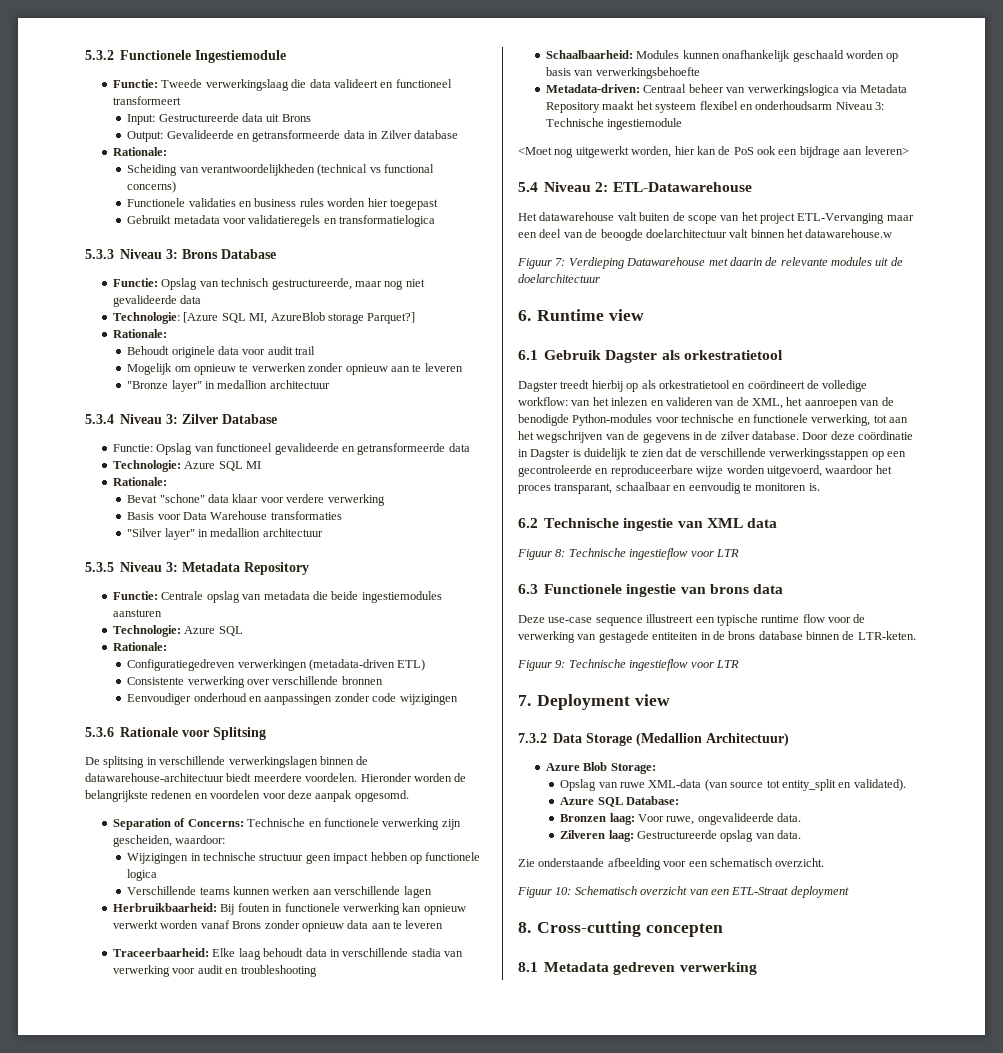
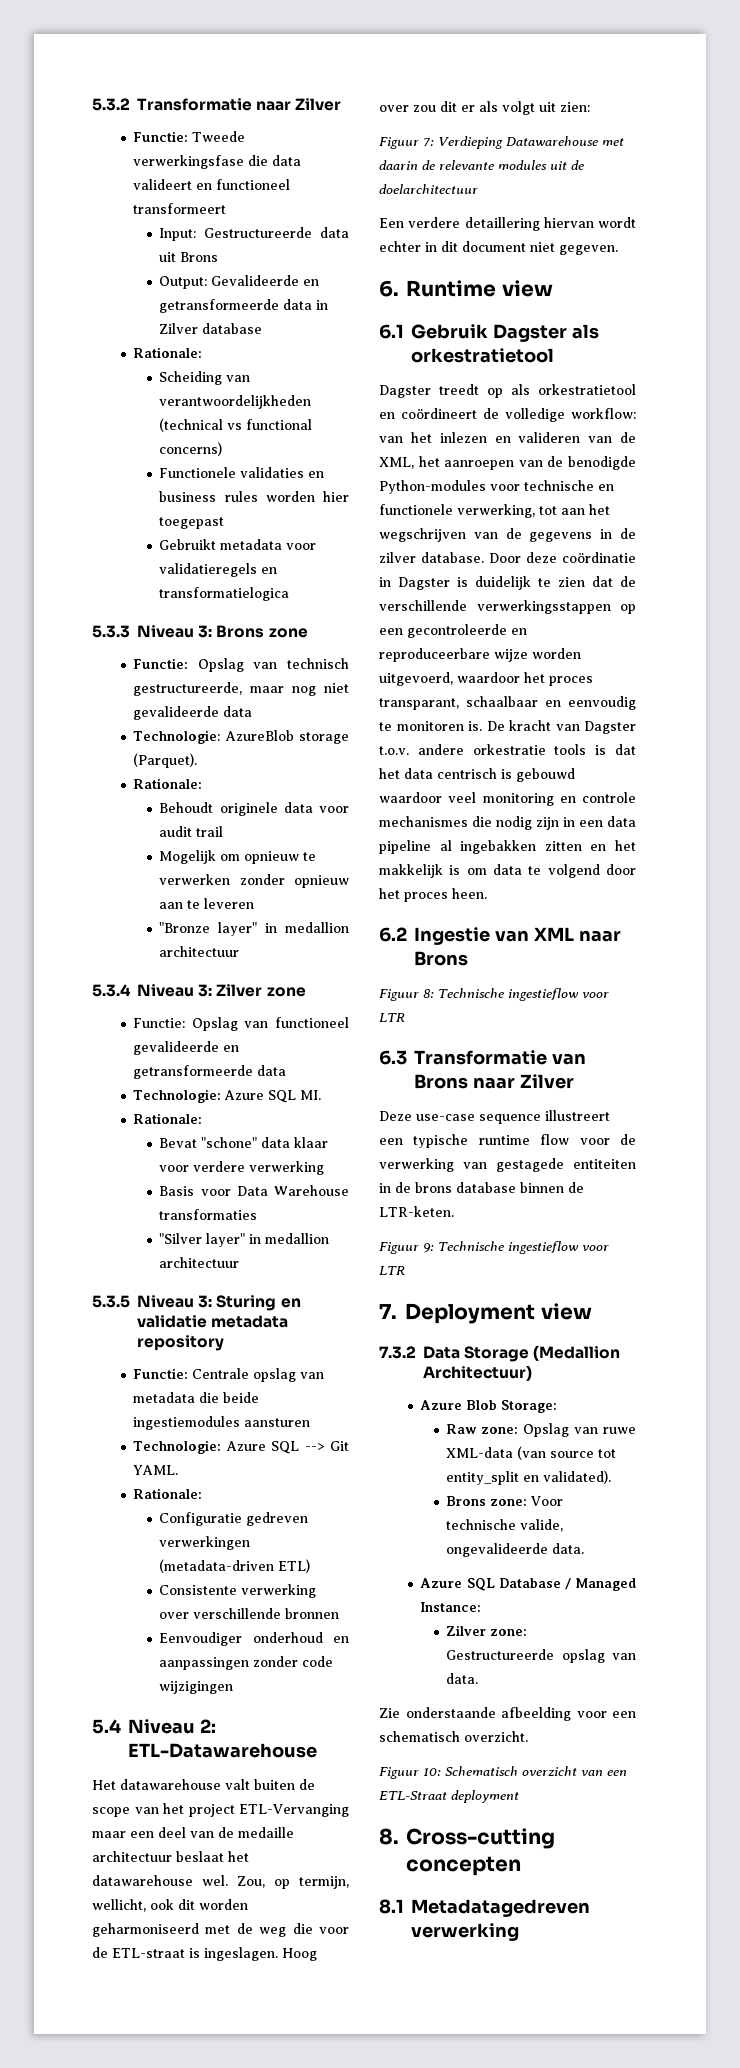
[120,50,287,63] Functionele Ingestiemodule -> [137,98,342,111] Transformatie naar Zilver
[205,79,289,91] verwerkingslaag -> [133,155,245,169] verwerkingsfase
[221,249,277,259] Database -> [268,628,308,638] zone
[183,312,268,324] [Azure SQL MI, -> (221, 737) none
[367,312,416,324] Parquet?] -> [133,753,198,768] (Parquet).
[222,414,278,424] Database -> [266,987,306,997] zone
[246,461,262,469] MI -> [300,1090,322,1100] MI.
[182,562,310,575] Metadata Repository -> [216,1295,301,1311] [137,1315,289,1328] [137,1335,224,1351] Sturing en validatie metadata repository
[113,642,168,651] [127,659,236,671] // Rationale: // Configuratiegedreven -> [304,1441,349,1451] [133,1465,179,1475] [133,1488,203,1499] [159,1512,309,1526] --> Git YAML. // Rationale: // Configuratie gedreven
[85,727,267,740] [85,756,369,768] [85,773,467,782] [85,790,409,802] [113,818,461,830] [113,835,226,847] [127,852,481,864] [127,869,158,881] [127,886,432,898] [113,903,466,915] [113,920,444,932] [113,948,464,960] [113,965,317,977] [546,50,899,62] [546,67,700,79] [546,84,908,96] [546,101,885,113] [546,118,683,130] [518,146,909,158] // 5.3.6 Rationale voor Splitsing // De splitsing in verschillende verwerkingslagen binnen de datawarehouse-architectuur biedt meerdere voordelen. Hieronder worden de belangrijkste redenen en voordelen voor deze aanpak opgesomd. // Separation of Concerns: Technische en functionele verwerking zijn gescheiden, waardoor: // Wijzigingen in technische structuur geen impact hebben op functionele logica // Verschillende teams kunnen werken aan verschillende lagen // Herbruikbaarheid: Bij fouten in functionele verwerking kan opnieuw verwerkt worden vanaf Brons zonder opnieuw data aan te leveren // Traceerbaarheid: Elke laag behoudt data in verschillende stadia van verwerking voor audit en troubleshooting // Schaalbaarheid: Modules kunnen onafhankelijk geschaald worden op basis van verwerkingsbehoefte // Metadata-driven: Centraal beheer van verwerkingslogica via Metadata Repository maakt het systeem flexibel en onderhoudsarm Niveau 3: Technische ingestiemodule // <Moet nog uitgewerkt worden, hier kan de PoS ook een bijdrage aan leveren> -> (234, 1687) none
[600,229,893,241] beoogde doelarchitectuur valt binnen het datawarehouse.w -> [238,1827,294,1838] [92,1851,249,1862] [92,1875,349,1889] [92,1899,248,1912] [92,1923,349,1937] [92,1947,317,1961] [379,101,590,115] medaille architectuur beslaat het datawarehouse wel. Zou, op termijn, wellicht, ook dit worden geharmoniseerd met de weg die voor de ETL-straat is ingeslagen. Hoog over zou dit er als volgt uit zien:
(600, 278) none -> [379,217,636,231] [379,241,618,255] // Een verdere detaillering hiervan wordt echter in dit document niet gegeven.
[591,380,623,392] hierbij -> (479, 389) none
[518,518,777,531] // 6.2 Technische ingestie van XML data -> [486,720,636,734] [379,744,636,755] [379,768,575,782] [379,792,636,806] [379,816,636,830] [379,840,636,854] [379,864,636,878] [379,888,487,902] [379,927,621,945] [414,951,468,966] De kracht van Dagster t.o.v. andere orkestratie tools is dat het data centrisch is gebouwd waardoor veel monitoring en controle mechanismes die nodig zijn in een data pipeline al ingebakken zitten en het makkelijk is om data te volgend door het proces heen. // 6.2 Ingestie van XML naar Brons
[544,584,783,597] Functionele ingestie van brons data -> [414,1050,586,1065] [414,1074,574,1089] Transformatie van Brons naar Zilver
(656, 768) none -> [446,1424,519,1434] Raw zone:
[560,796,680,807] [560,813,802,825] [560,830,634,842] Azure SQL Database: // Bronzen laag: Voor ruwe, ongevalideerde data. // Zilveren laag: -> [446,1496,564,1506] [446,1519,564,1532] [446,1543,585,1557] [420,1578,636,1591] [420,1602,482,1612] [446,1625,528,1636] Brons zone: Voor technische valide, ongevalideerde data. // Azure SQL Database / Managed Instance: // Zilver zone:
[544,962,676,975] Metadata gedreven -> [411,1899,590,1917] Metadatagedreven

